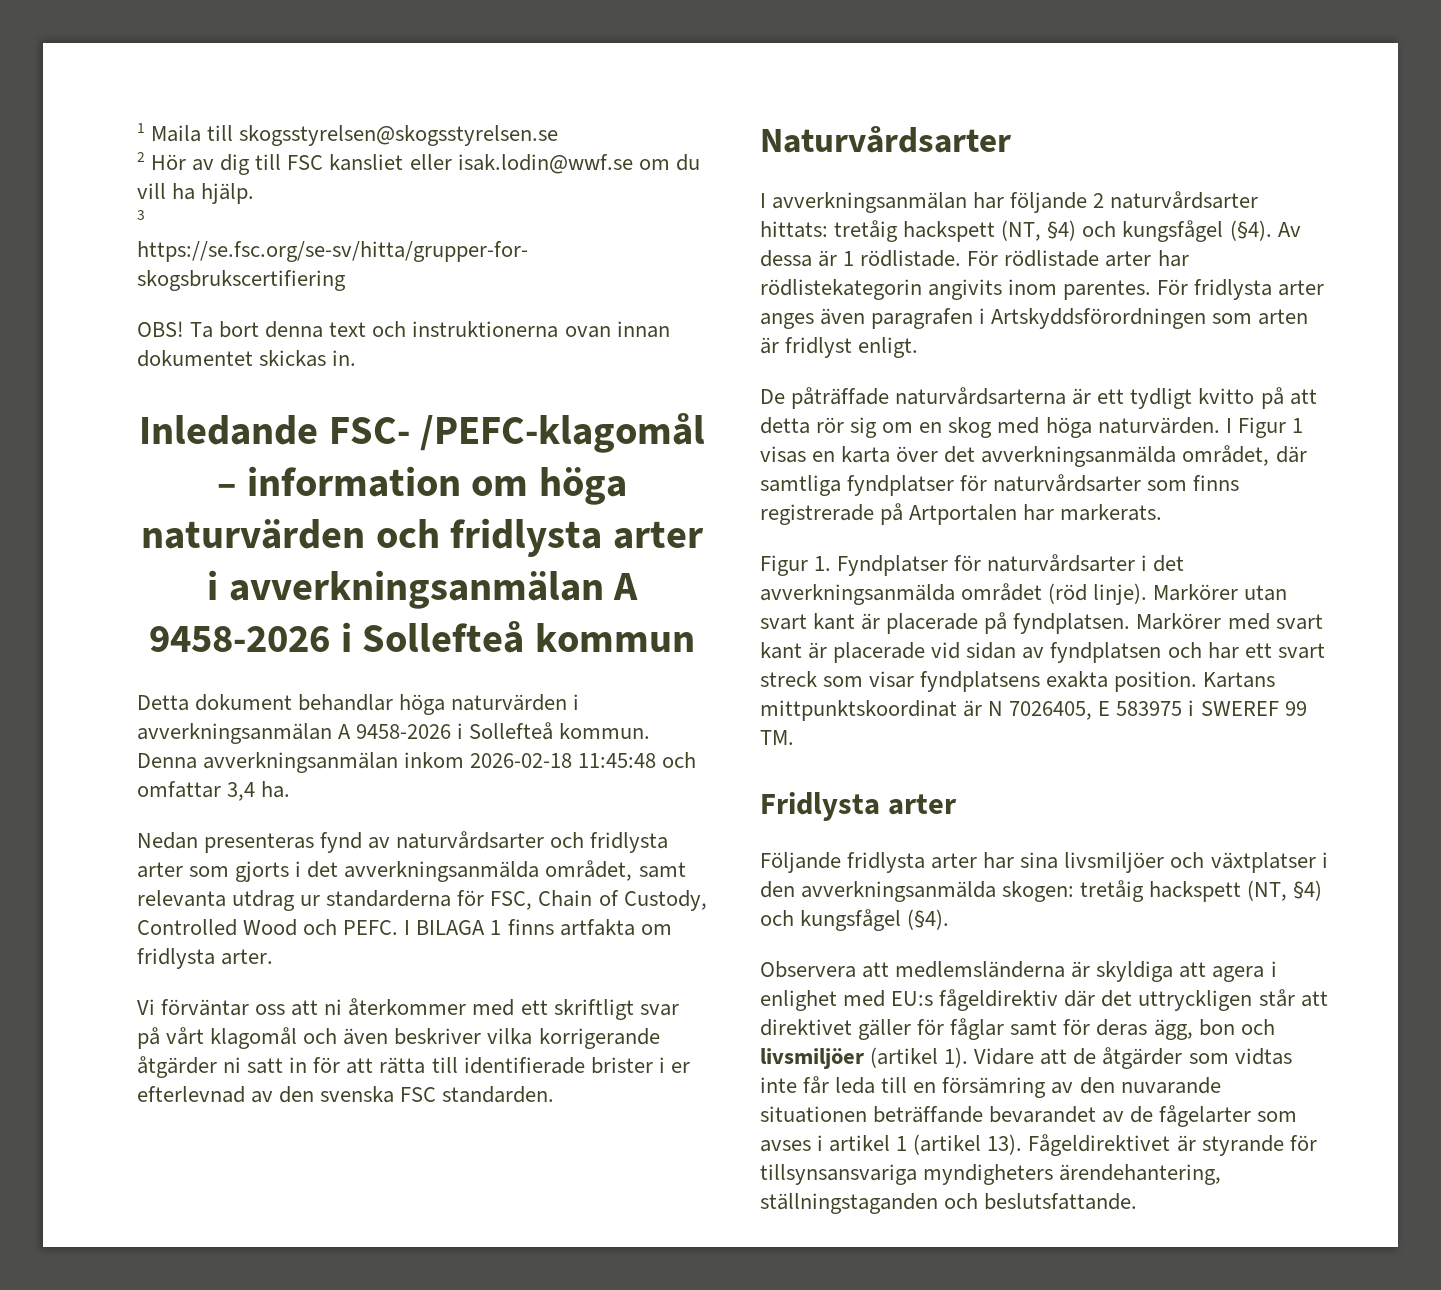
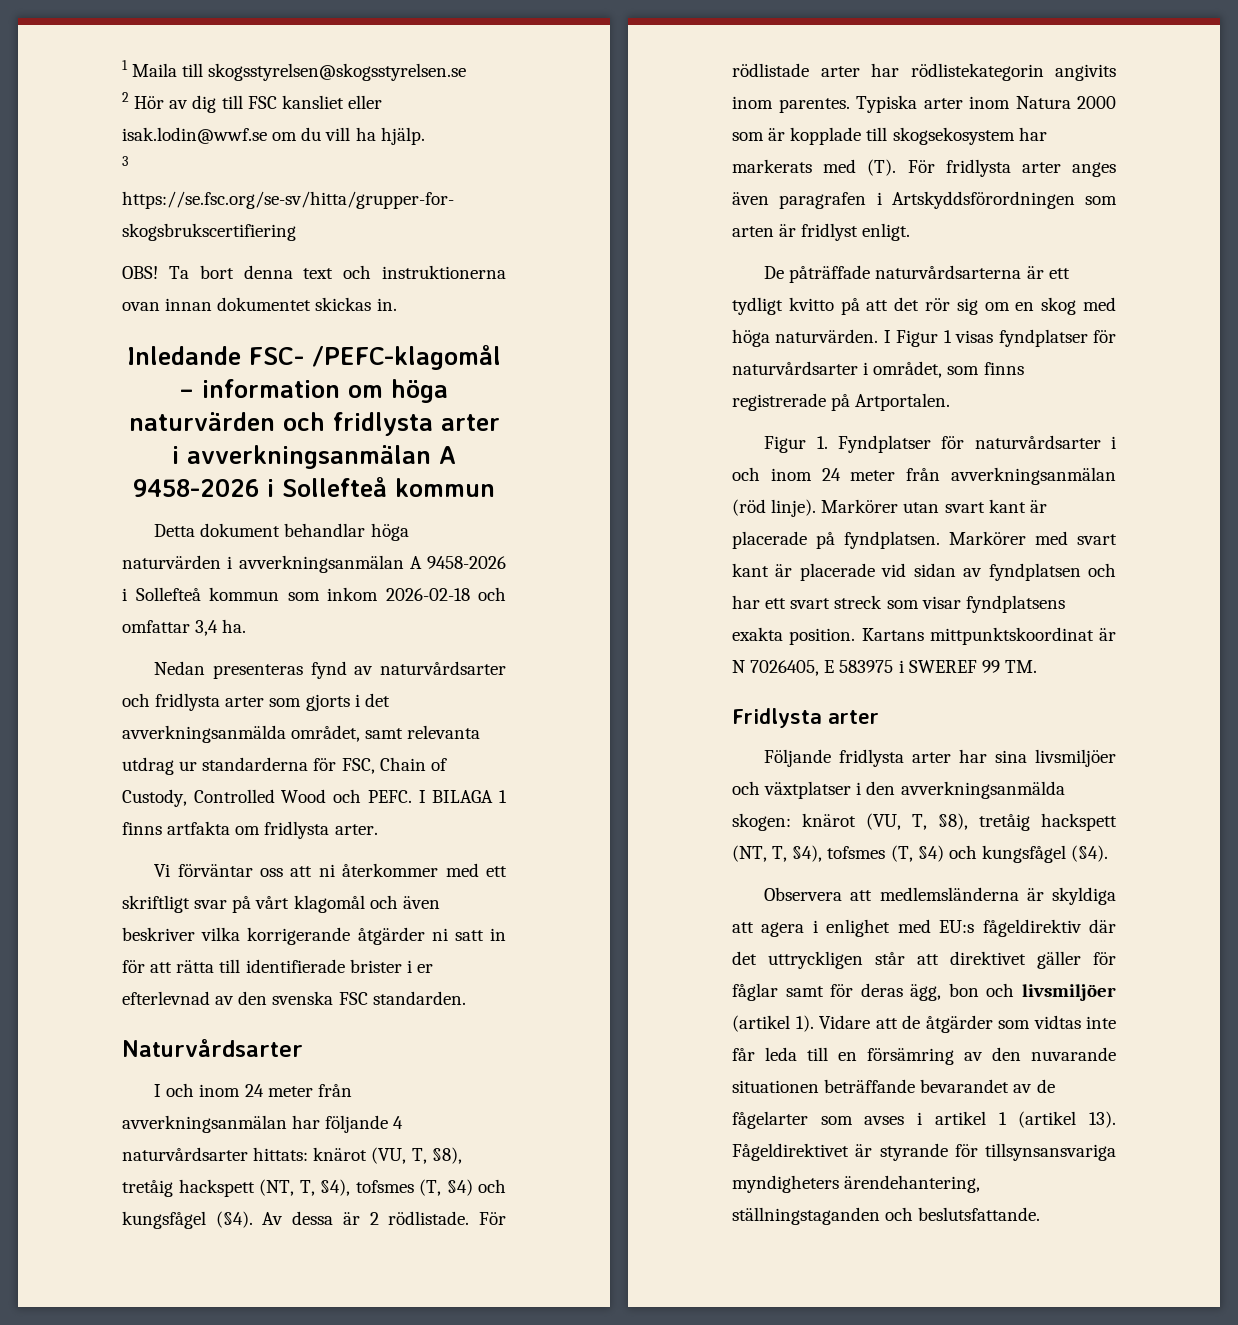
[559,723,651,739] [137,752,399,773] kommun. Denna avverkningsanmälan -> [209,587,320,601] kommun som
[578,753,657,768] 11:45:48 -> (470, 594) none
(766, 200) none -> [166,1083,352,1097] och inom 24 meter från
[1093,193,1105,208] 2 -> [393,1116,404,1129] 4
[834,220,1042,242] tretåig hackspett (NT, -> [313,1147,462,1164] [122,1179,441,1197] knärot (VU, T, §8), tretåig hackspett (NT, T, §4), tofsmes (T,
[843,251,855,266] 1 -> [369,1212,379,1225] 2
(1152, 290) none -> [856,95,1116,113] [732,127,1047,145] [732,159,897,176] Typiska arter inom Natura 2000 som är kopplade till skogsekosystem har markerats med (T).
[760,417,810,434] detta -> [894,297,920,311] det
[812,445,1307,467] [760,475,841,496] en karta över det avverkningsanmälda området, där samtliga -> (994, 336) none
(1142, 483) none -> [863,361,943,378] i området,
[909,504,1163,525] Artportalen har markerats. -> [855,393,951,411] Artportalen.
[1153,555,1185,572] [760,583,1043,605] det avverkningsanmälda området -> [732,467,1116,485] och inom 24 meter från avverkningsanmälan
[1080,880,1288,902] tretåig hackspett (NT, -> [802,813,1117,831] [732,845,913,862] knärot (VU, T, §8), tretåig hackspett (NT, T, §4), tofsmes (T,

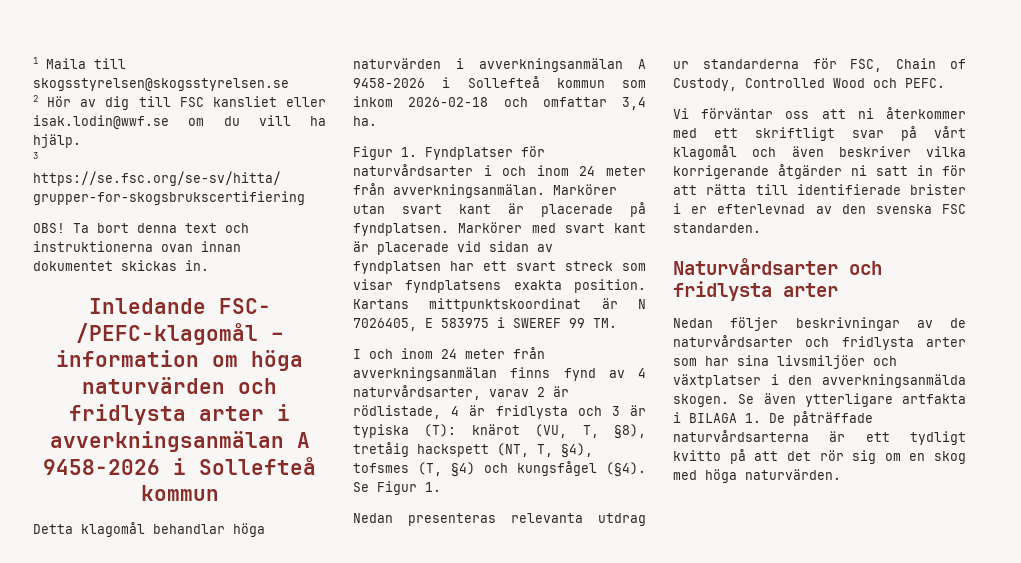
[200,523,281,537] dokument -> [81,522,145,537] klagomål
[154,661,506,679] [122,693,390,711] [122,725,404,743] Nedan presenteras fynd av naturvårdsarter och fridlysta arter som gjorts i det avverkningsanmälda området, samt -> [353,146,545,160] [353,164,646,176] [353,183,617,198] [353,202,646,217] [353,222,646,236] [353,241,553,255] [353,261,646,274] [353,279,646,293] [353,298,646,312] [353,317,617,331] [353,347,545,359] [353,367,646,381] [353,385,569,400] [353,405,646,419] [353,424,646,439] [353,442,593,458] [353,461,646,477] [353,481,441,495] [353,513,496,526] Figur 1. Fyndplatser för naturvårdsarter i och inom 24 meter från avverkningsanmälan. Markörer utan svart kant är placerade på fyndplatsen. Markörer med svart kant är placerade vid sidan av fyndplatsen har ett svart streck som visar fyndplatsens exakta position. Kartans mittpunktskoordinat är N 7026405, E 583975 i SWEREF 99 TM. // I och inom 24 meter från avverkningsanmälan finns fynd av 4 naturvårdsarter, varav 2 är rödlistade, 4 är fridlysta och 3 är typiska (T): knärot (VU, T, §8), tretåig hackspett (NT, T, §4), tofsmes (T, §4) och kungsfågel (§4). Se Figur 1. // Nedan presenteras
[418,790,508,803] [122,821,378,839] I BILAGA 1 finns artfakta om fridlysta arter. -> (945, 83) none
[154,1083,352,1097] [122,1115,404,1133] [122,1147,462,1164] [122,1179,506,1197] [122,1211,507,1229] [732,63,1116,81] [732,95,1116,113] [732,127,1047,145] [732,159,1116,177] [732,191,1117,209] [732,223,911,241] // I och inom 24 meter från avverkningsanmälan har följande 4 naturvårdsarter hittats: knärot (VU, T, §8), tretåig hackspett (NT, T, §4), tofsmes (T, §4) och kungsfågel (§4). Av dessa är 2 rödlistade. För rödlistade arter har rödlistekategorin angivits inom parentes. Typiska arter inom Natura 2000 som är kopplade till skogsekosystem har markerats med (T). För fridlysta arter anges även paragrafen i Artskyddsförordningen som arten är fridlyst enligt. // -> [849,261,882,275] [673,281,838,301] [673,317,966,331] [673,335,966,350] [673,355,897,369] [673,374,966,388] [673,393,966,407] [673,412,761,423] och fridlysta arter // Nedan följer beskrivningar av de naturvårdsarter och fridlysta arter som har sina livsmiljöer och växtplatser i den avverkningsanmälda skogen. Se även ytterligare artfakta i BILAGA 1.
[883,329,1116,347] [732,361,1024,378] [732,393,951,411] [764,435,1116,453] [732,467,1116,485] [732,499,1047,517] [732,531,1117,549] [732,563,1116,581] [732,595,1065,613] [732,627,1116,645] [732,660,1037,676] [732,708,879,728] [764,749,1116,767] [732,781,1065,799] [732,813,1117,831] [732,845,1109,863] [764,887,1116,905] [732,919,1116,937] [732,951,1116,969] [732,983,1116,1001] [732,1015,1116,1033] [732,1047,1116,1065] [732,1079,1055,1093] [732,1111,1116,1129] [732,1143,1116,1161] [732,1175,981,1193] [732,1207,1041,1225] I Figur 1 visas fyndplatser för naturvårdsarter i området, som finns registrerade på Artportalen. // Figur 1. Fyndplatser för naturvårdsarter i och inom 24 meter från avverkningsanmälan (röd linje). Markörer utan svart kant är placerade på fyndplatsen. Markörer med svart kant är placerade vid sidan av fyndplatsen och har ett svart streck som visar fyndplatsens exakta position. Kartans mittpunktskoordinat är N 7026405, E 583975 i SWEREF 99 TM. // Fridlysta arter // Följande fridlysta arter har sina livsmiljöer och växtplatser i den avverkningsanmälda skogen: knärot (VU, T, §8), tretåig hackspett (NT, T, §4), tofsmes (T, §4) och kungsfågel (§4). // Observera att medlemsländerna är skyldiga att agera i enlighet med EU:s fågeldirektiv där det uttryckligen står att direktivet gäller för fåglar samt för deras ägg, bon och livsmiljöer (artikel 1). Vidare att de åtgärder som vidtas inte får leda till en försämring av den nuvarande situationen beträffande bevarandet av de fågelarter som avses i artikel 1 (artikel 13). Fågeldirektivet är styrande för tillsynsansvariga myndigheters ärendehantering, ställningstaganden och beslutsfattande. -> (841, 474) none

